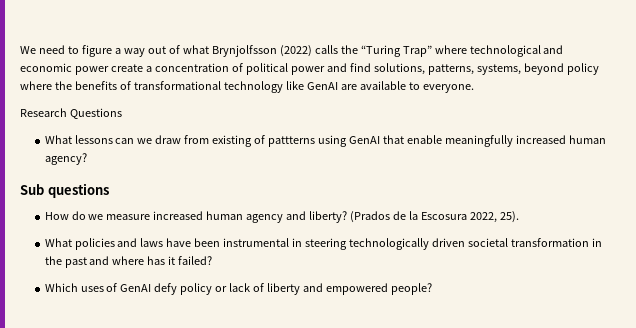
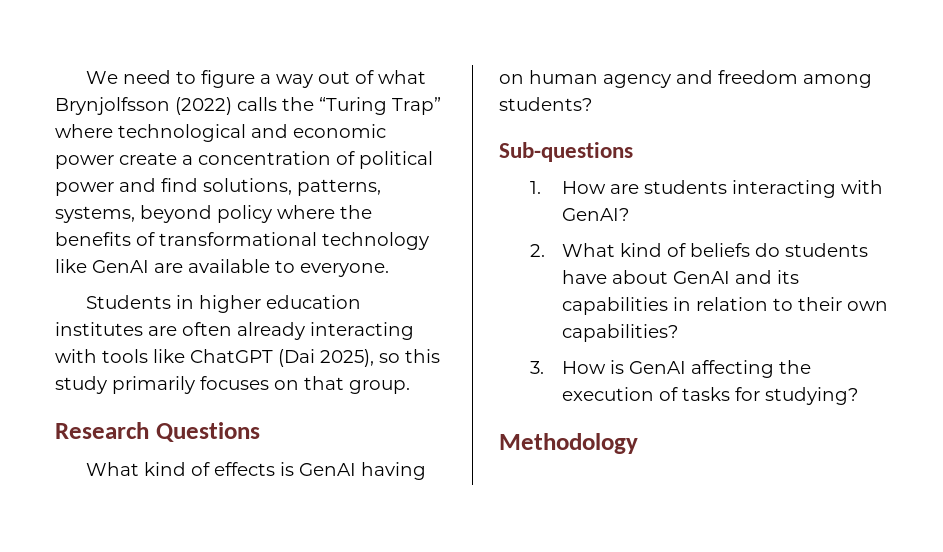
[20,108,122,119] [44,135,607,147] [44,153,87,165] [20,183,109,198] [44,211,520,223] [44,238,603,250] [44,256,213,268] [44,283,433,295] Research Questions // What lessons can we draw from existing of pattterns using GenAI that enable meaningfully increased human agency? // Sub questions // How do we measure increased human agency and liberty? (Prados de la Escosura 2022, 25). // What policies and laws have been instrumental in steering technologically driven societal transformation in the past and where has it failed? // Which uses of GenAI defy policy or lack of liberty and empowered people? -> [86,295,362,313] [55,322,414,340] [55,349,440,367] [55,376,410,394] [55,422,260,442] [86,462,427,480] [499,70,872,88] [499,97,592,111] [499,142,633,162] [530,180,883,198] [561,208,629,221] [530,243,868,257] [561,270,799,284] [561,297,888,315] [561,324,678,342] [530,360,811,378] [561,387,858,405] [499,433,638,454] Students in higher education institutes are often already interacting with tools like ChatGPT (Dai 2025), so this study primarily focuses on that group. // Research Questions // What kind of effects is GenAI having on human agency and freedom among students? // Sub-questions // 1. How are students interacting with GenAI? // 2. What kind of beliefs do students have about GenAI and its capabilities in relation to their own capabilities? // 3. How is GenAI affecting the execution of tasks for studying? // Methodology

